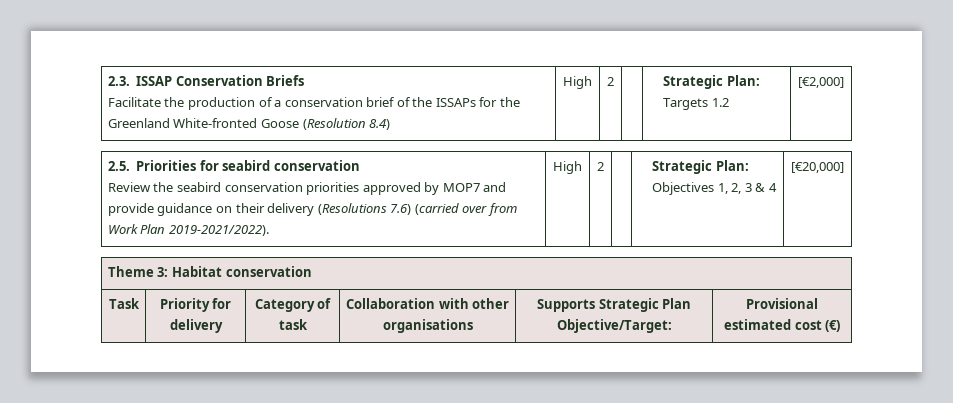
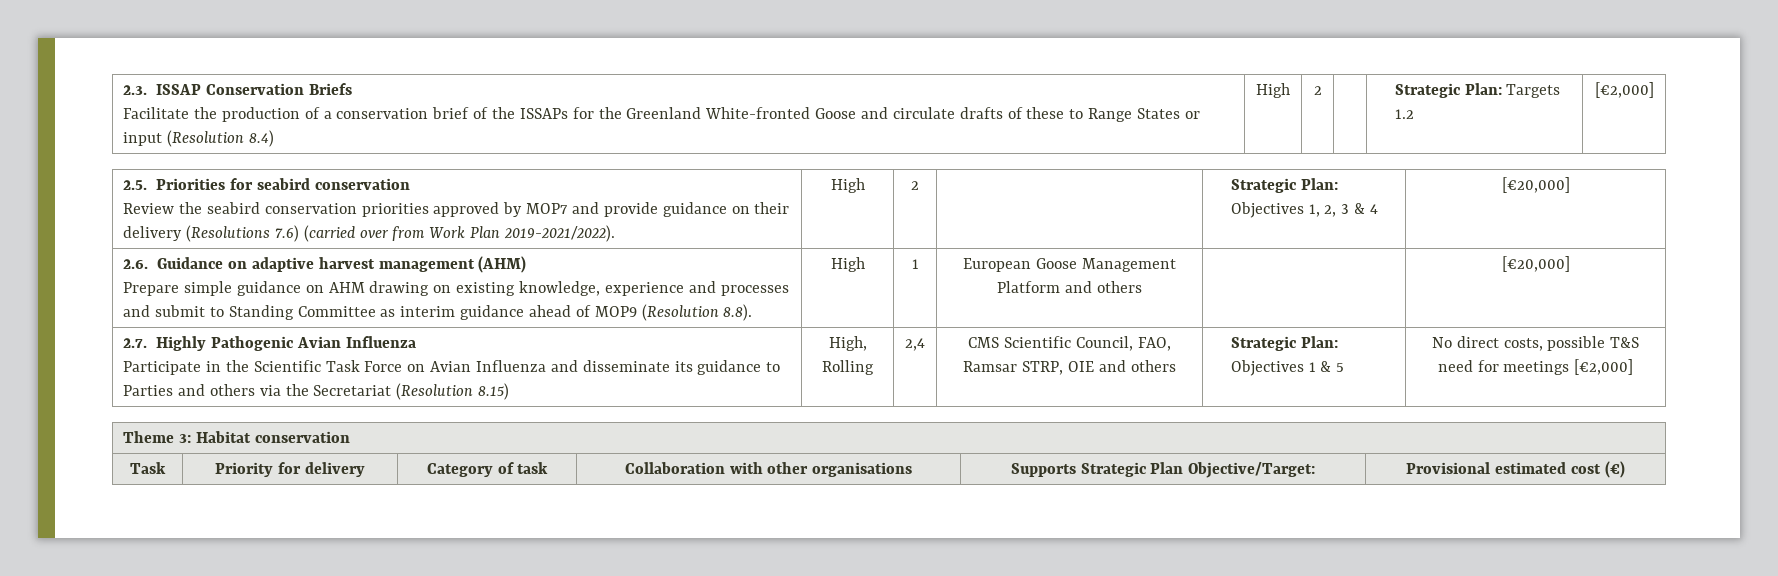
(299, 123) none -> [860,107,1200,122] [123,132,163,146] and circulate drafts of these to Range States or input
(844, 167) none -> [123,256,527,273] [123,281,789,296] [123,304,753,321] [830,257,865,272] [911,259,919,269] [963,258,1176,272] [997,281,1142,293] [1501,256,1570,272] [123,336,416,351] [123,360,781,375] [123,383,510,400] [828,336,867,351] [822,360,874,375] [905,338,925,351] [968,336,1171,351] [963,360,1176,375] [1230,336,1338,351] [1230,360,1345,376] [1431,336,1640,351] [1437,359,1634,375] // 2.6. Guidance on adaptive harvest management (AHM) // Prepare simple guidance on AHM drawing on existing knowledge, experience and processes and submit to Standing Committee as interim guidance ahead of MOP9 (Resolution 8.8). | High | 1 | European Goose Management Platform and others | | [€20,000] // 2.7. Highly Pathogenic Avian Influenza // Participate in the Scientific Task Force on Avian Influenza and disseminate its guidance to Parties and others via the Secretariat (Resolution 8.15) | High, Rolling | 2,4 | CMS Scientific Council, FAO, Ramsar STRP, OIE and others | Strategic Plan: Objectives 1 & 5 | No direct costs, possible T&S need for meetings [€2,000]

